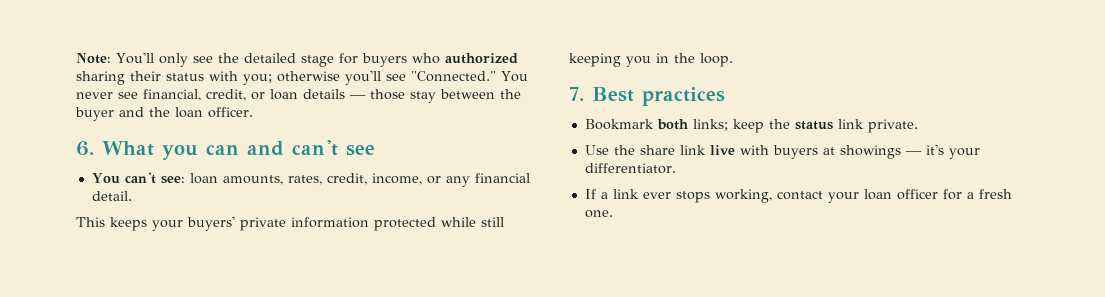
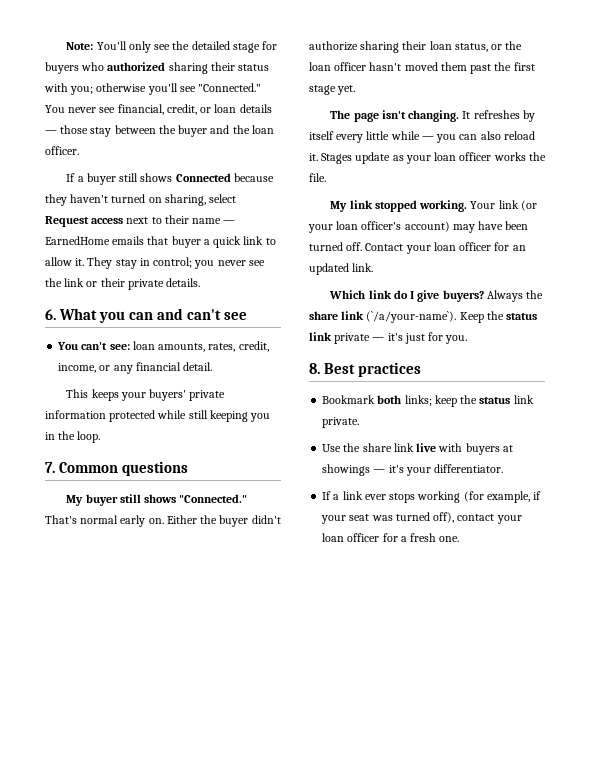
(253, 112) none -> [66,173,274,185] [45,194,237,206] [45,215,236,227] [45,236,276,248] [45,257,265,269] [45,278,201,290] // If a buyer still shows Connected because they haven't turned on sharing, select Request access next to their name — EarnedHome emails that buyer a quick link to allow it. They stay in control; you never see the link or their private details.
(584, 94) none -> [59,461,189,476] [66,494,248,506] [45,515,281,527] [309,41,523,53] [309,62,535,74] [309,85,356,95] [330,110,535,122] [309,131,535,143] [309,152,546,164] [309,173,326,182] [330,200,537,212] [308,221,529,233] [309,242,526,254] [309,263,374,275] [329,290,544,302] [309,311,538,323] [309,332,468,344] [309,363,320,374] Common questions // My buyer still shows "Connected." That's normal early on. Either the buyer didn't authorize sharing their loan status, or the loan officer hasn't moved them past the first stage yet. // The page isn't changing. It refreshes by itself every little while — you can also reload it. Stages update as your loan officer works the file. // My link stopped working. Your link (or your loan officer's account) may have been turned off. Contact your loan officer for an updated link. // Which link do I give buyers? Always the share link (`/a/your-name`). Keep the status link private — it's just for you. // 8.
[714,189,772,203] working, -> [417,491,542,503] [321,512,455,524] working (for example, if your seat was turned off),

